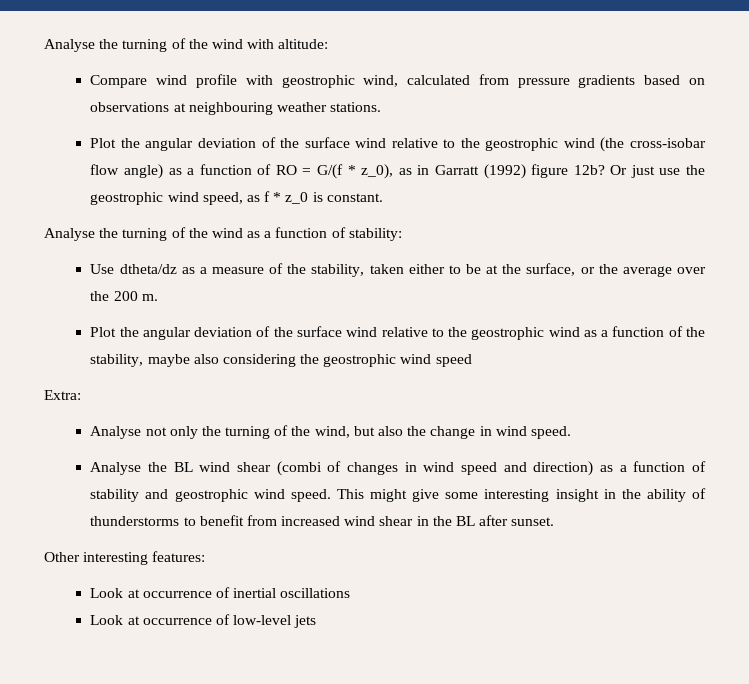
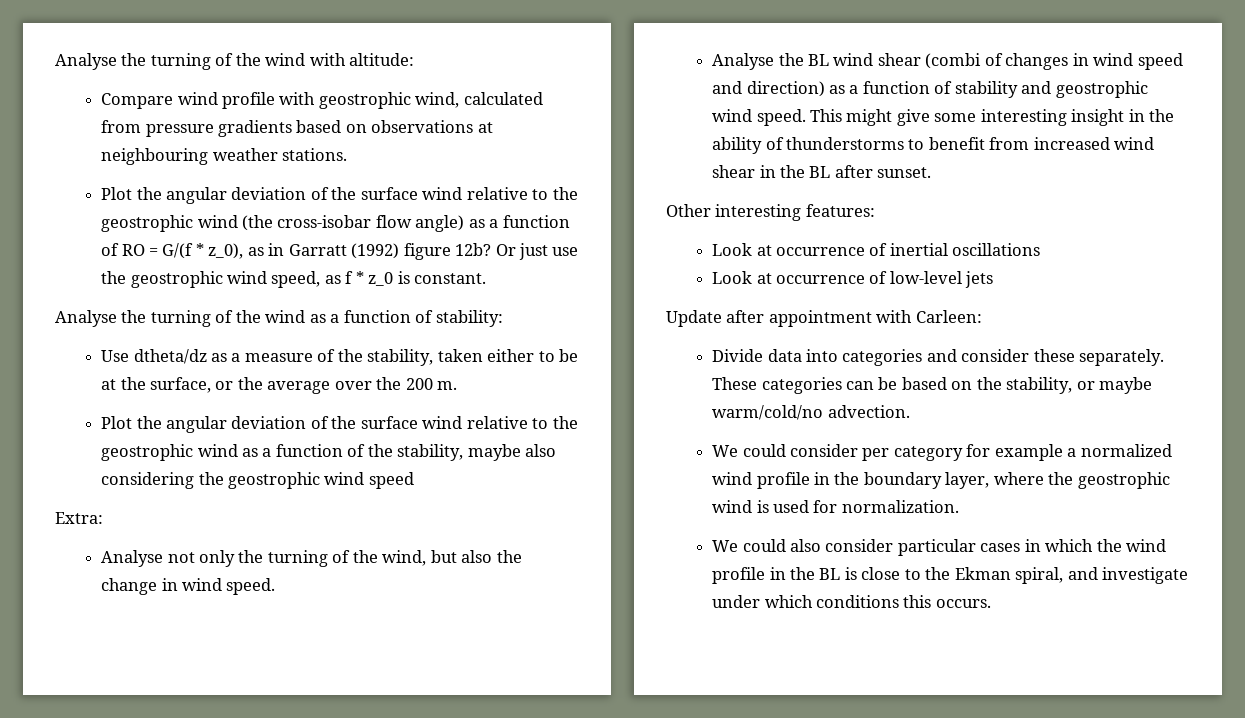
(317, 621) none -> [666,310,982,327] [712,349,1165,366] [712,377,1153,394] [712,405,910,420] [712,444,1172,461] [712,472,1170,489] [712,500,959,513] [712,539,1167,556] [712,567,1189,584] [712,595,991,608] // Update after appointment with Carleen: // Divide data into categories and consider these separately. These categories can be based on the stability, or maybe warm/cold/no advection. // We could consider per category for example a normalized wind profile in the boundary layer, where the geostrophic wind is used for normalization. // We could also consider particular cases in which the wind profile in the BL is close to the Ekman spiral, and investigate under which conditions this occurs.

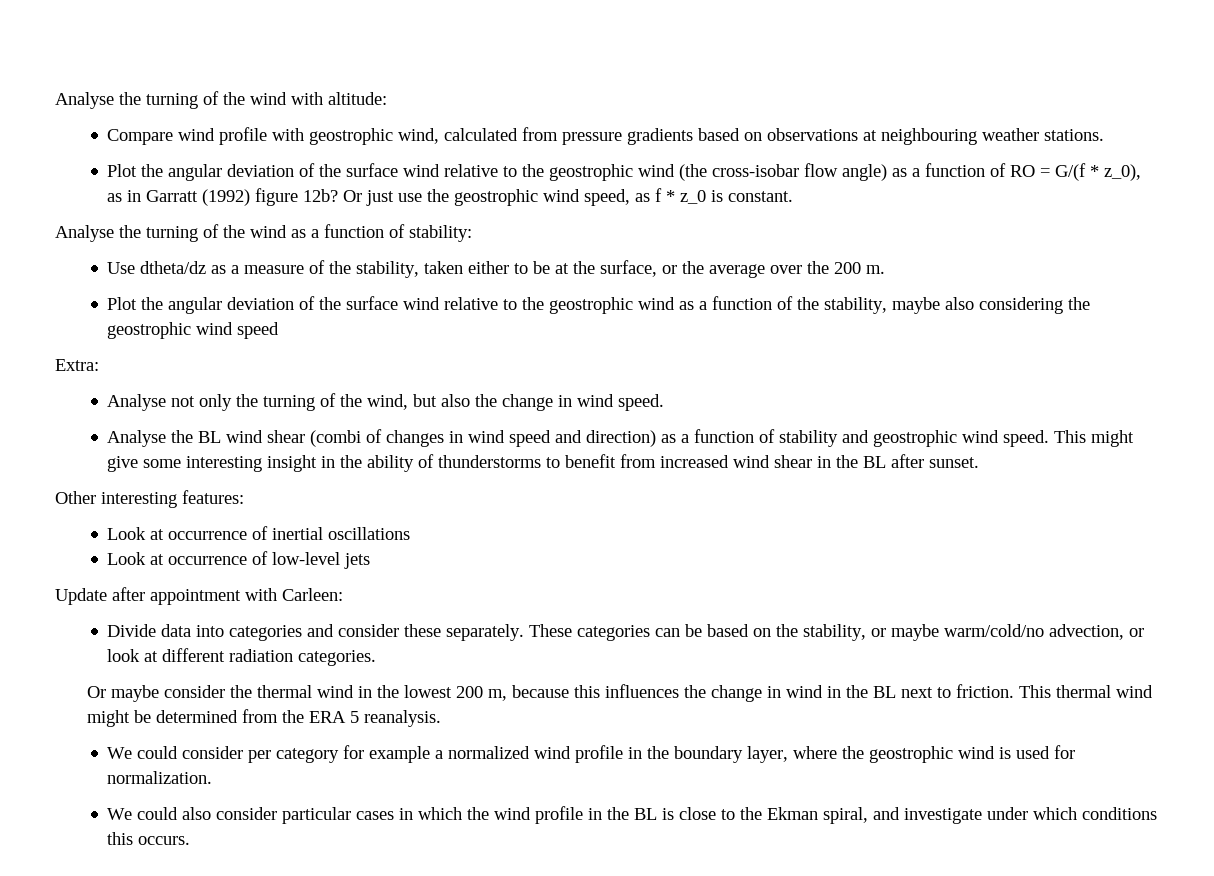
[827,405,910,418] advection. -> [1049,624,1145,640] [107,648,377,666] [87,684,1154,702] [87,709,442,727] advection, or look at different radiation categories. // Or maybe consider the thermal wind in the lowest 200 m, because this influences the change in wind in the BL next to friction. This thermal wind might be determined from the ERA 5 reanalysis.

